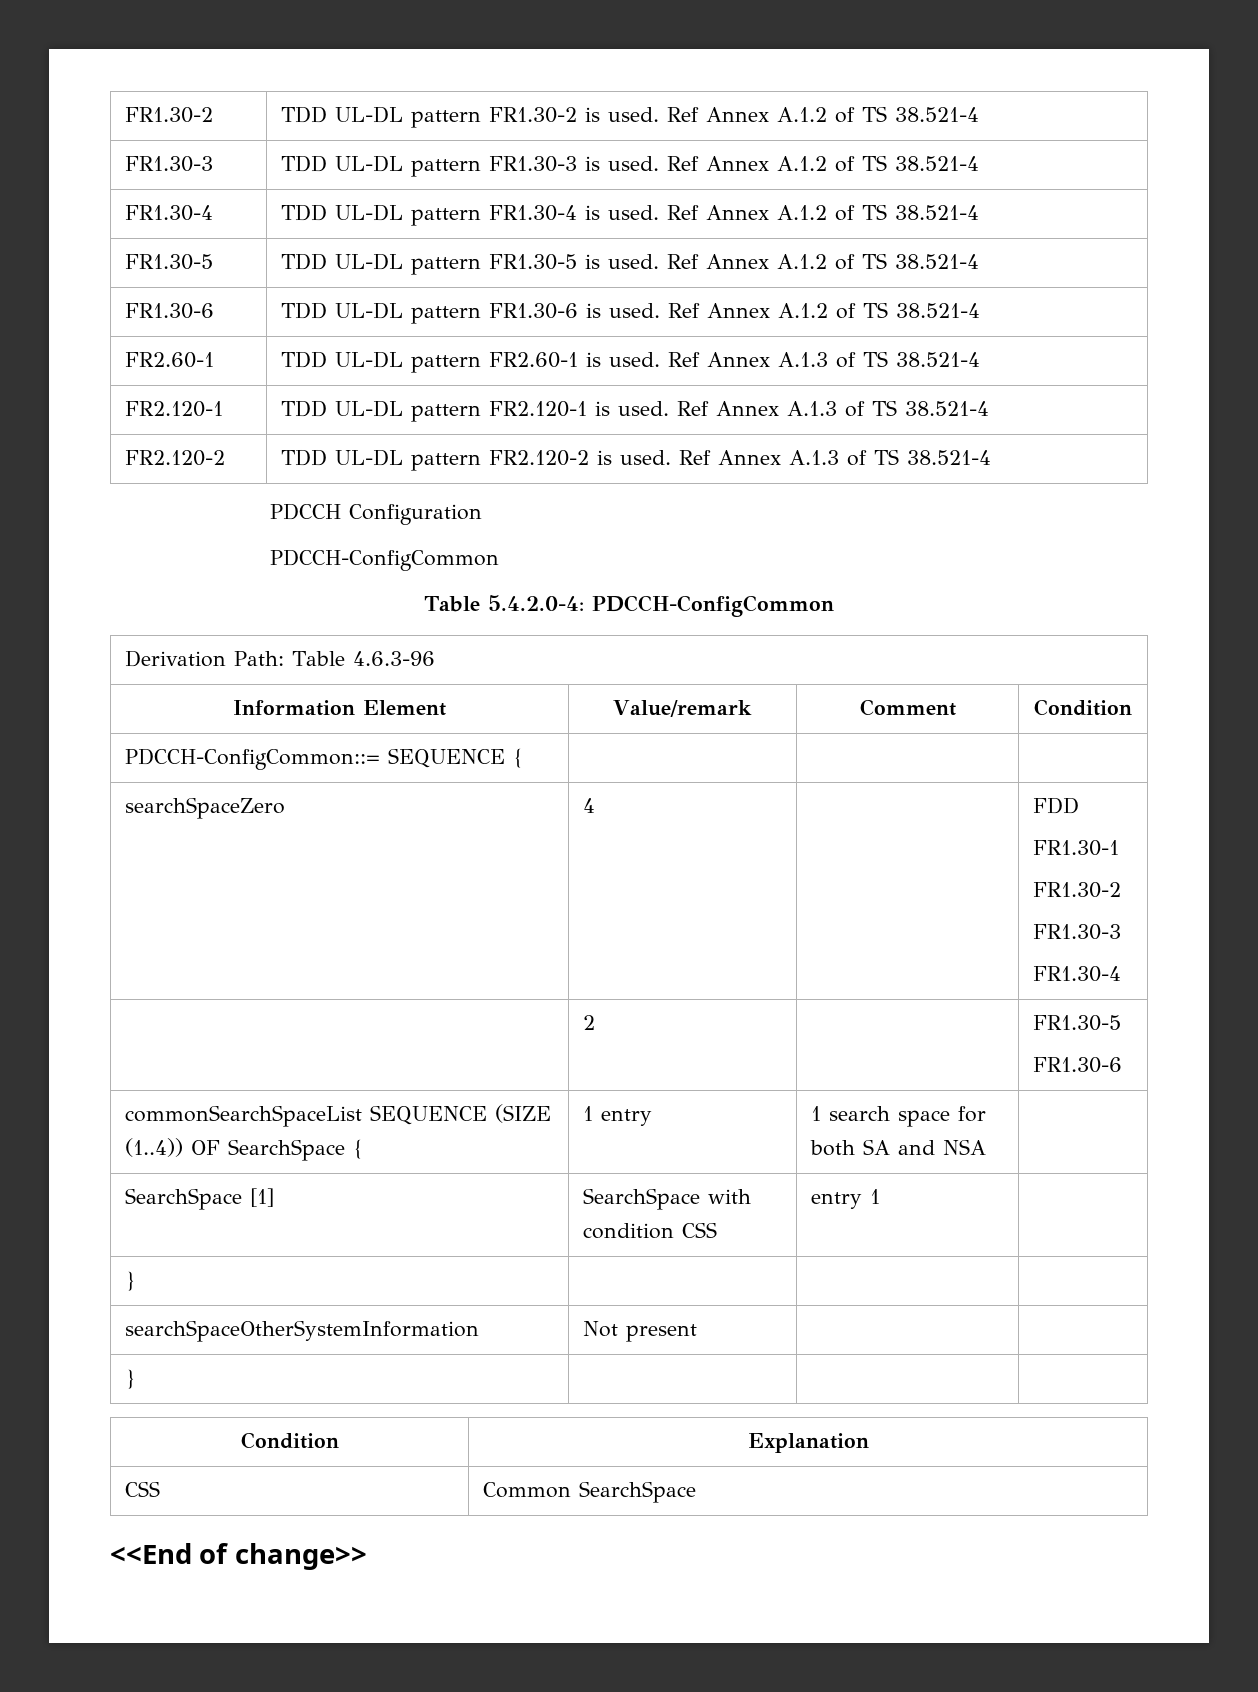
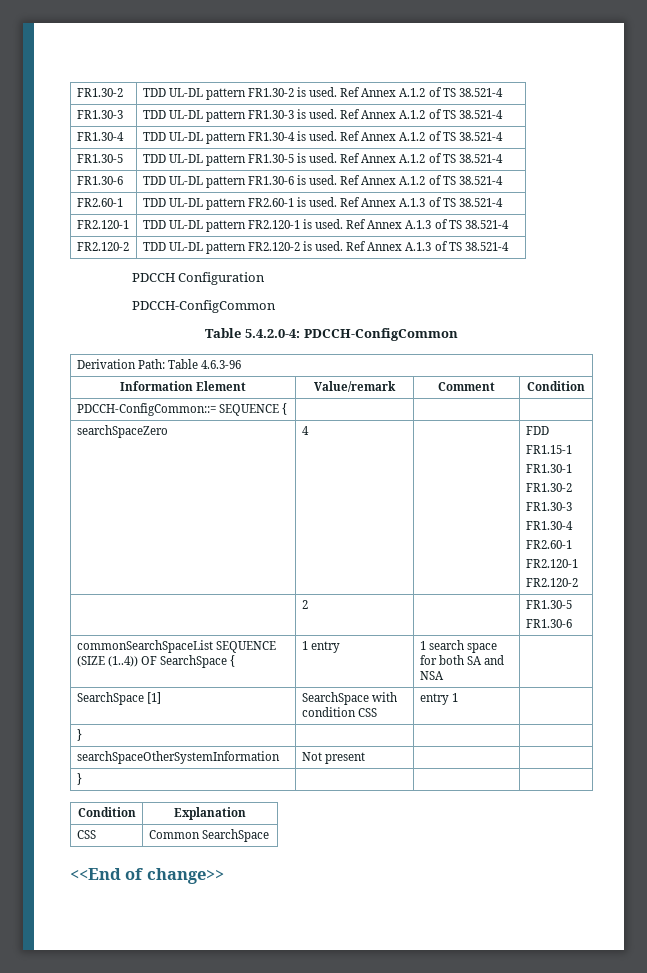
(1079, 805) none -> [525,445,572,454] // FR1.15-1
(1121, 974) none -> [525,540,572,549] [525,559,578,568] [525,578,578,587] // FR2.60-1 // FR2.120-1 // FR2.120-2

